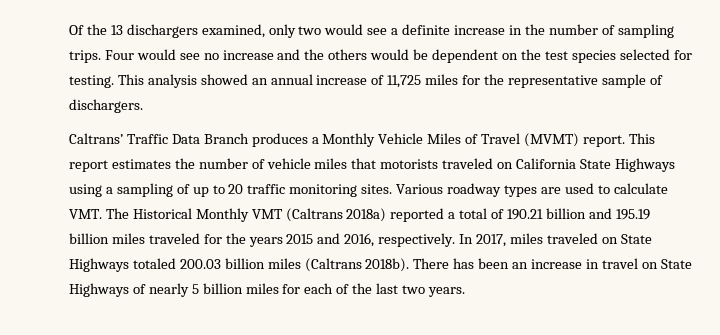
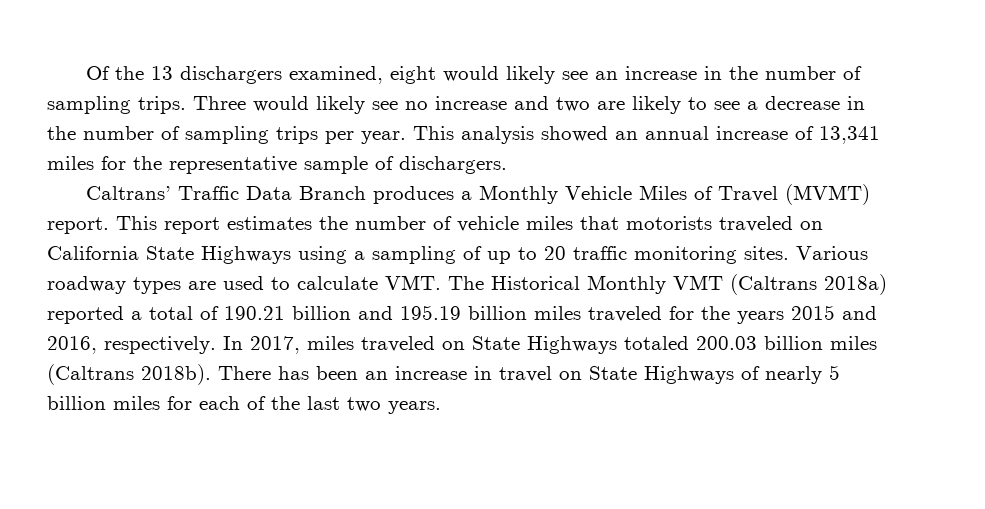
[268,24,451,38] only two would see a definite -> [390,66,619,84] eight would likely see an
[104,49,176,60] Four would -> [193,96,365,114] Three would likely
[304,49,692,63] [69,75,114,88] the others would be dependent on the test species selected for testing. -> [556,96,865,114] [47,126,406,144] two are likely to see a decrease in the number of sampling trips per year.
[387,75,422,88] 11,725 -> [819,126,880,144] 13,341

